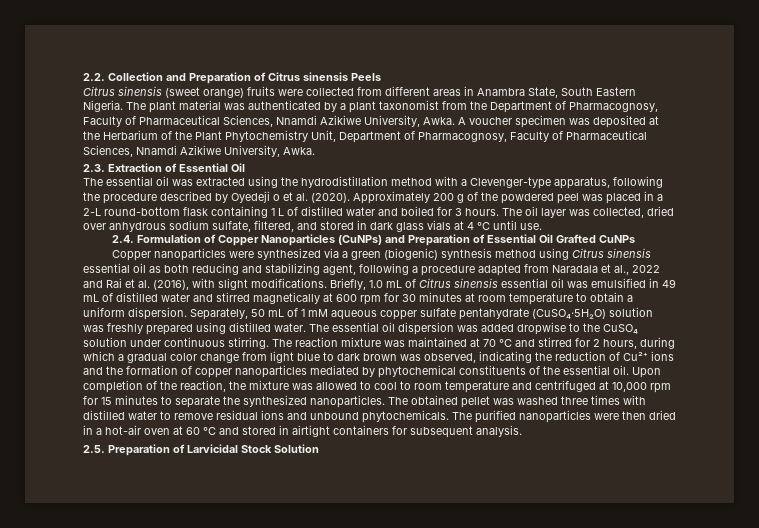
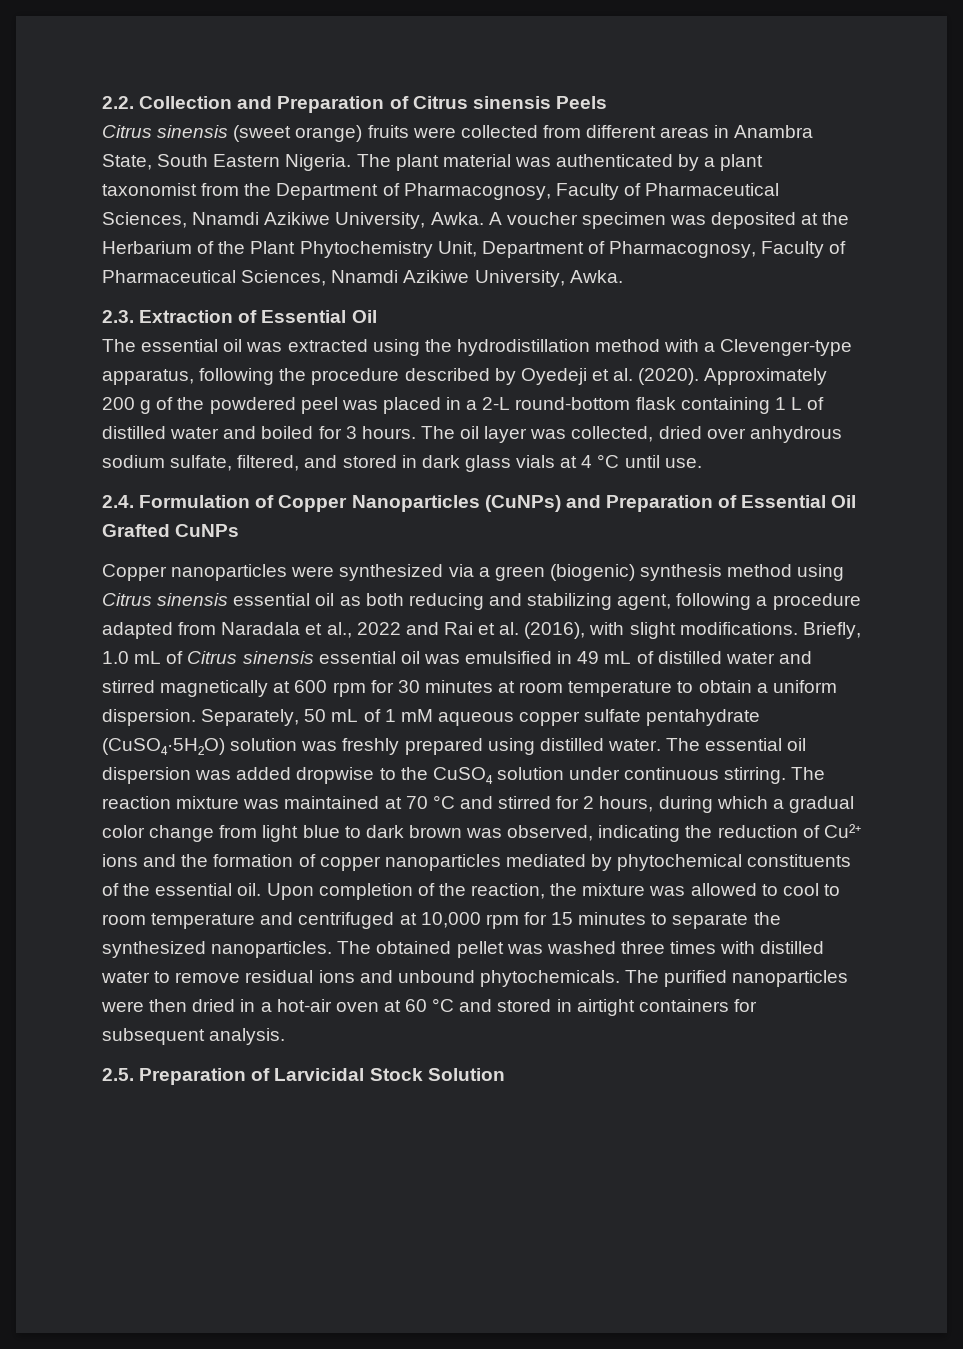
[273,194,280,201] o -> (587, 376) none

